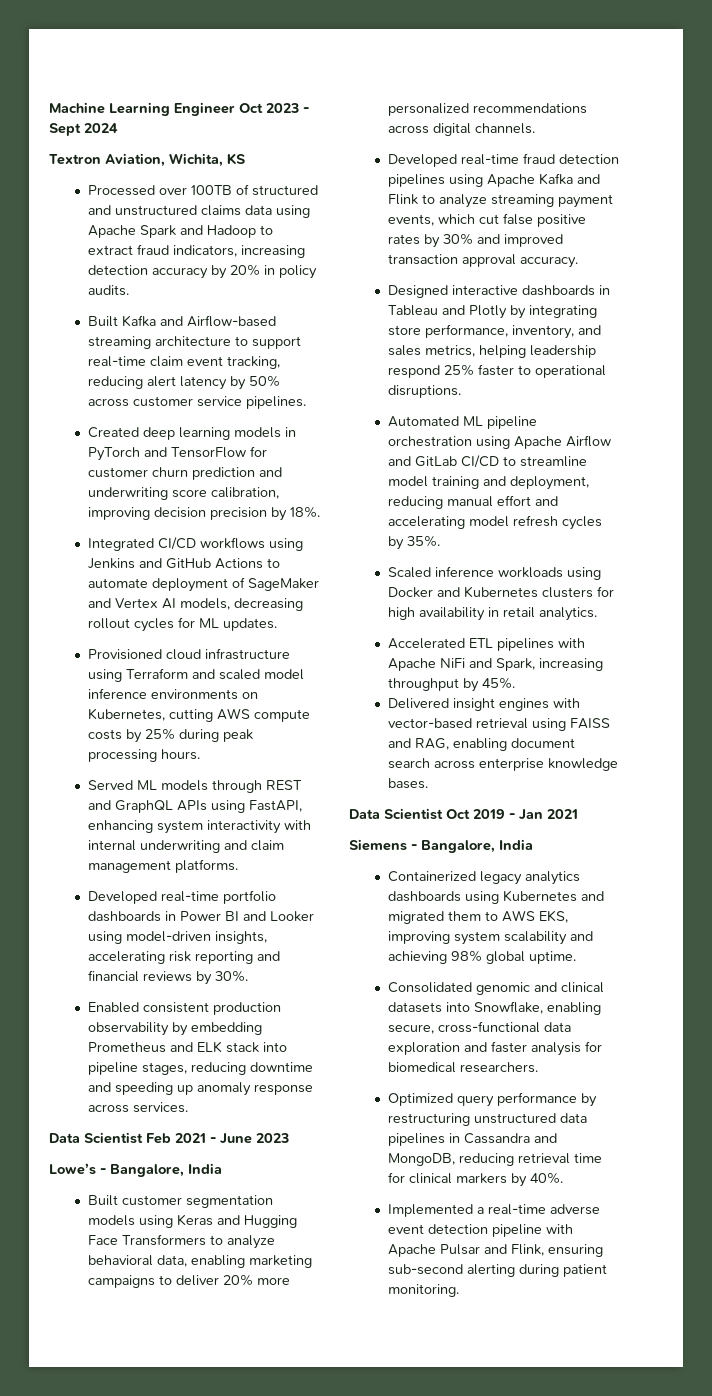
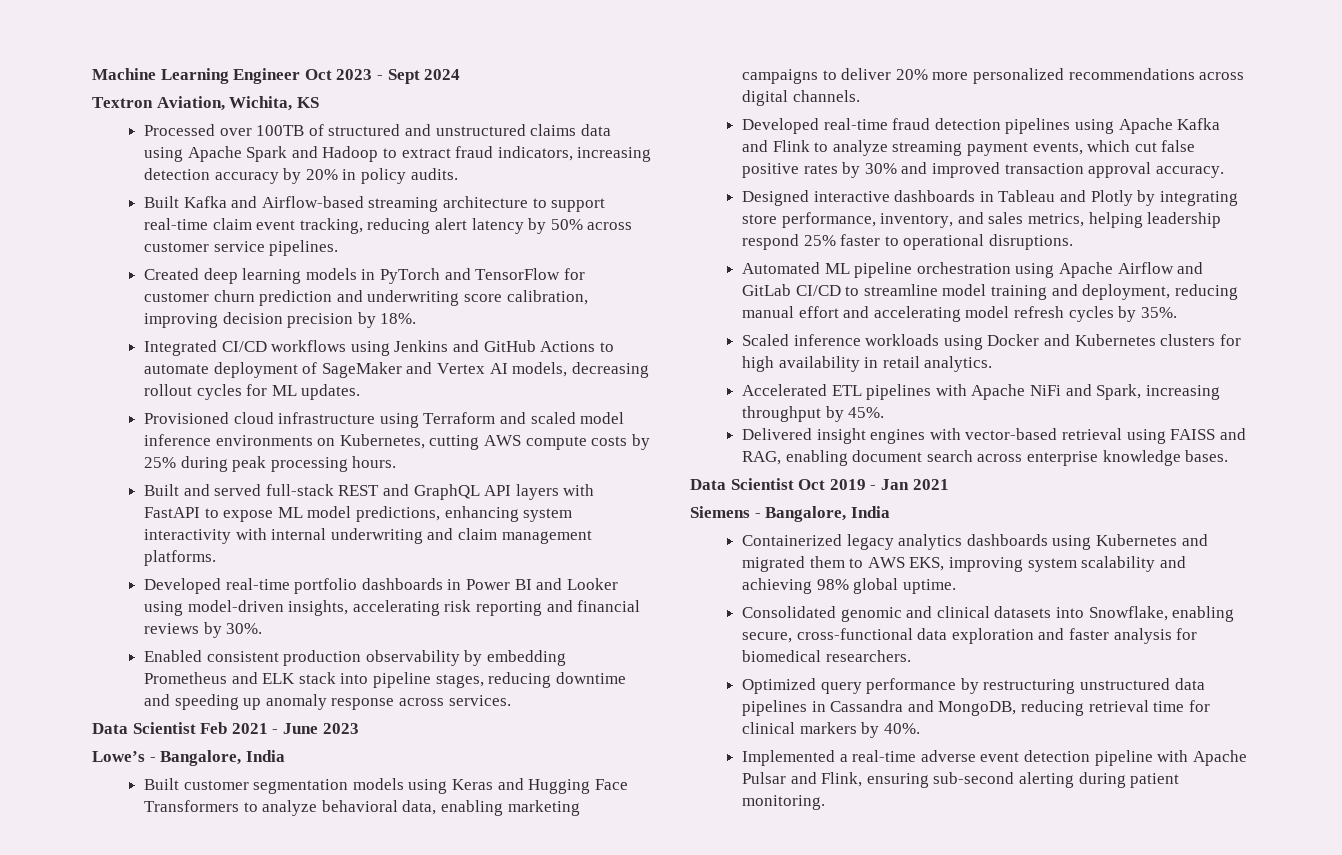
[88,780,303,793] [88,800,303,813] Served ML models through REST and GraphQL APIs using FastAPI, -> [143,484,595,500] [143,506,440,522] Built and served full-stack REST and GraphQL API layers with FastAPI to expose ML model predictions,

